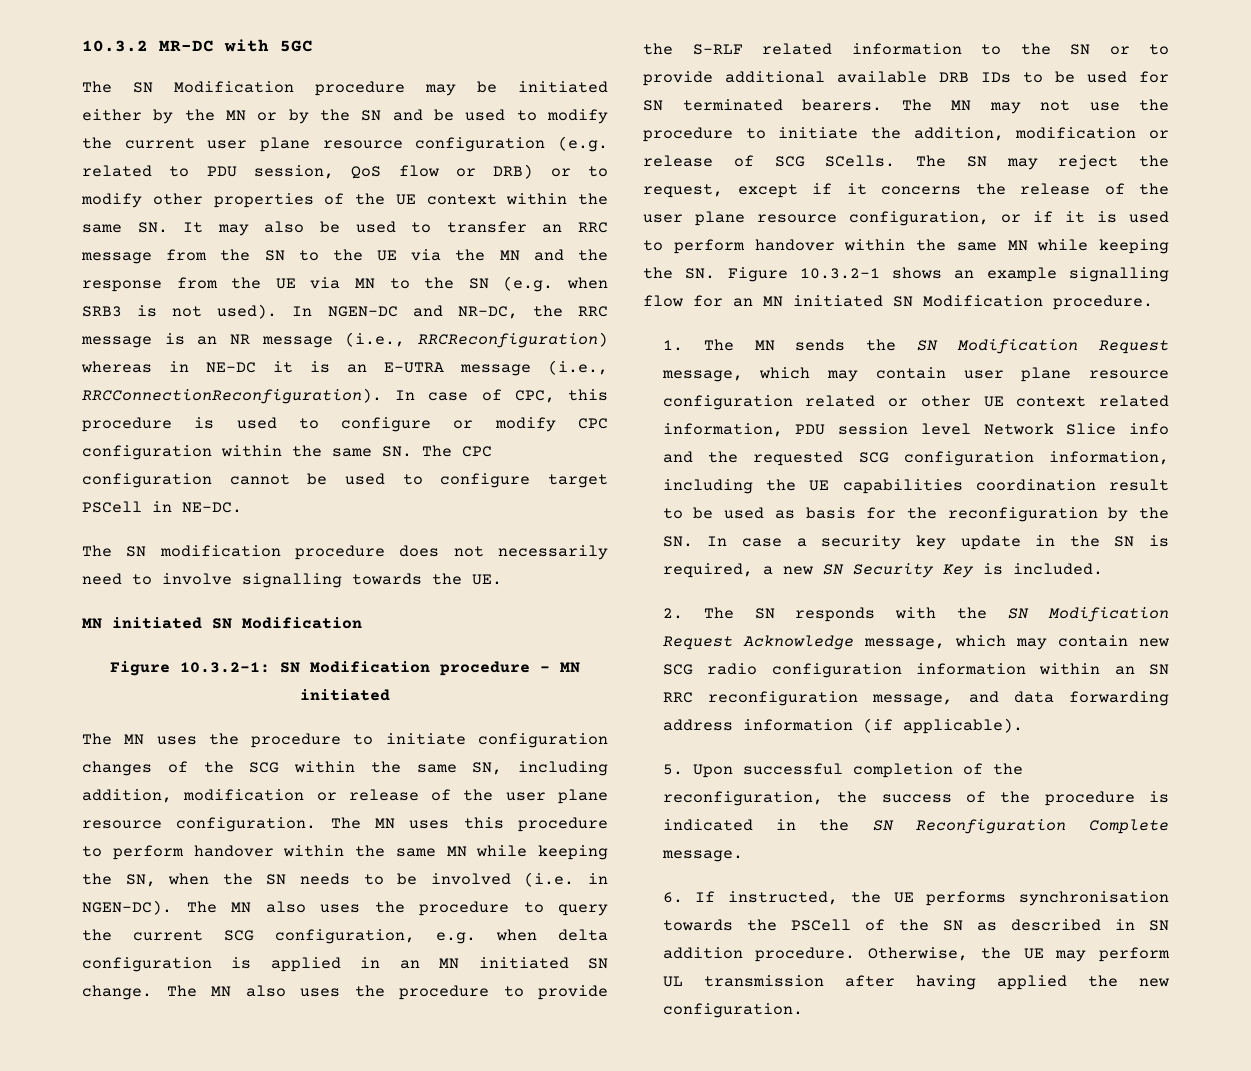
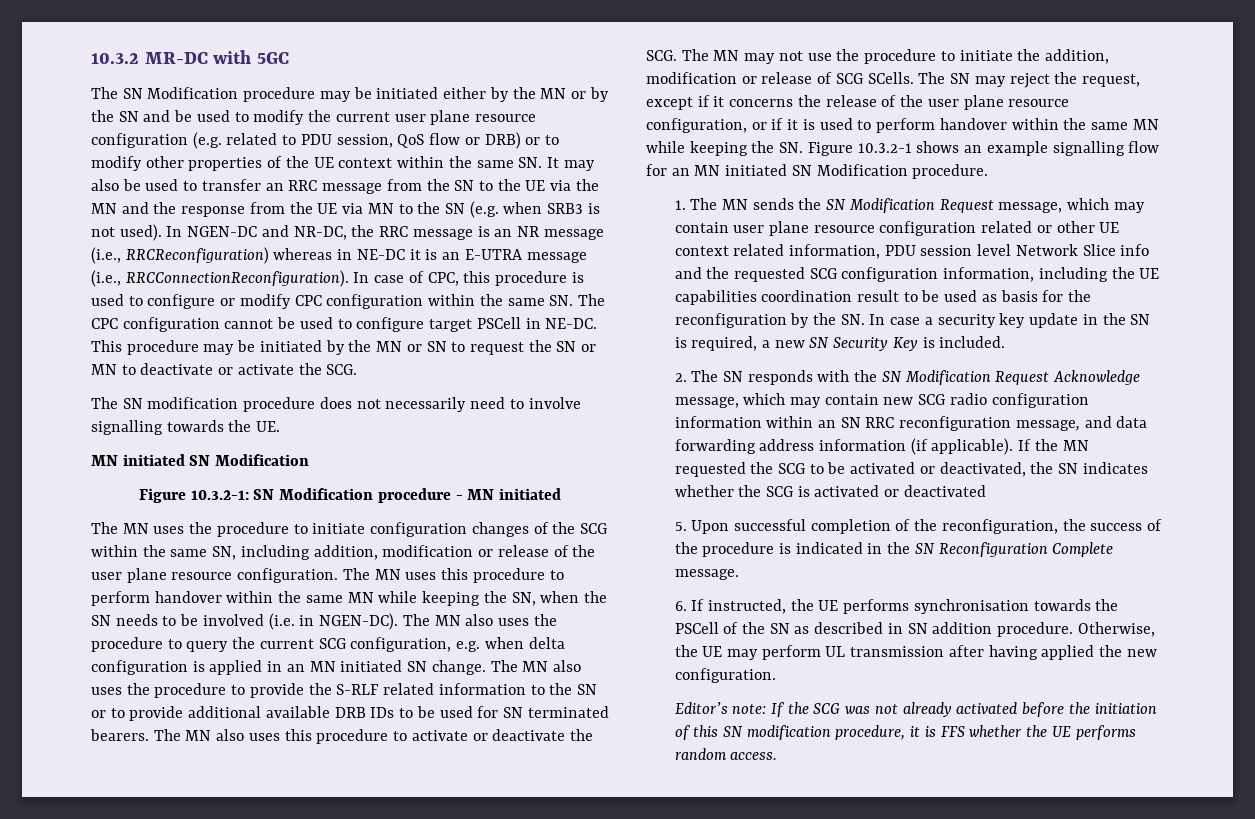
(242, 507) none -> [91,340,597,355] [91,363,358,375] This procedure may be initiated by the MN or SN to request the SN or MN to deactivate or activate the SCG.
(971, 105) none -> [216,729,593,744] [646,49,740,61] also uses this procedure to activate or deactivate the SCG. The MN
(1023, 726) none -> [1018,439,1089,451] [674,462,1148,477] [674,485,986,497] If the MN requested the SCG to be activated or deactivated, the SN indicates whether the SCG is activated or deactivated
(803, 1010) none -> [674,702,1157,717] [674,725,1136,740] [674,748,778,760] // Editor’s note: If the SCG was not already activated before the initiation of this SN modification procedure, it is FFS whether the UE performs random access.

